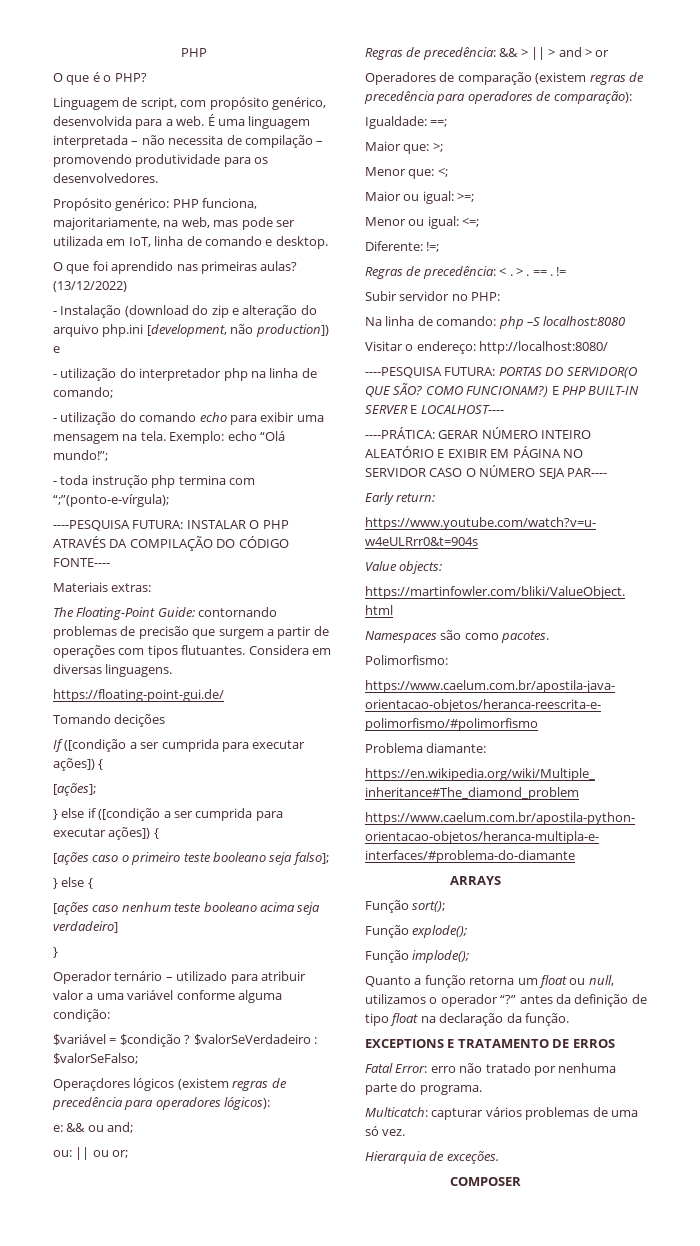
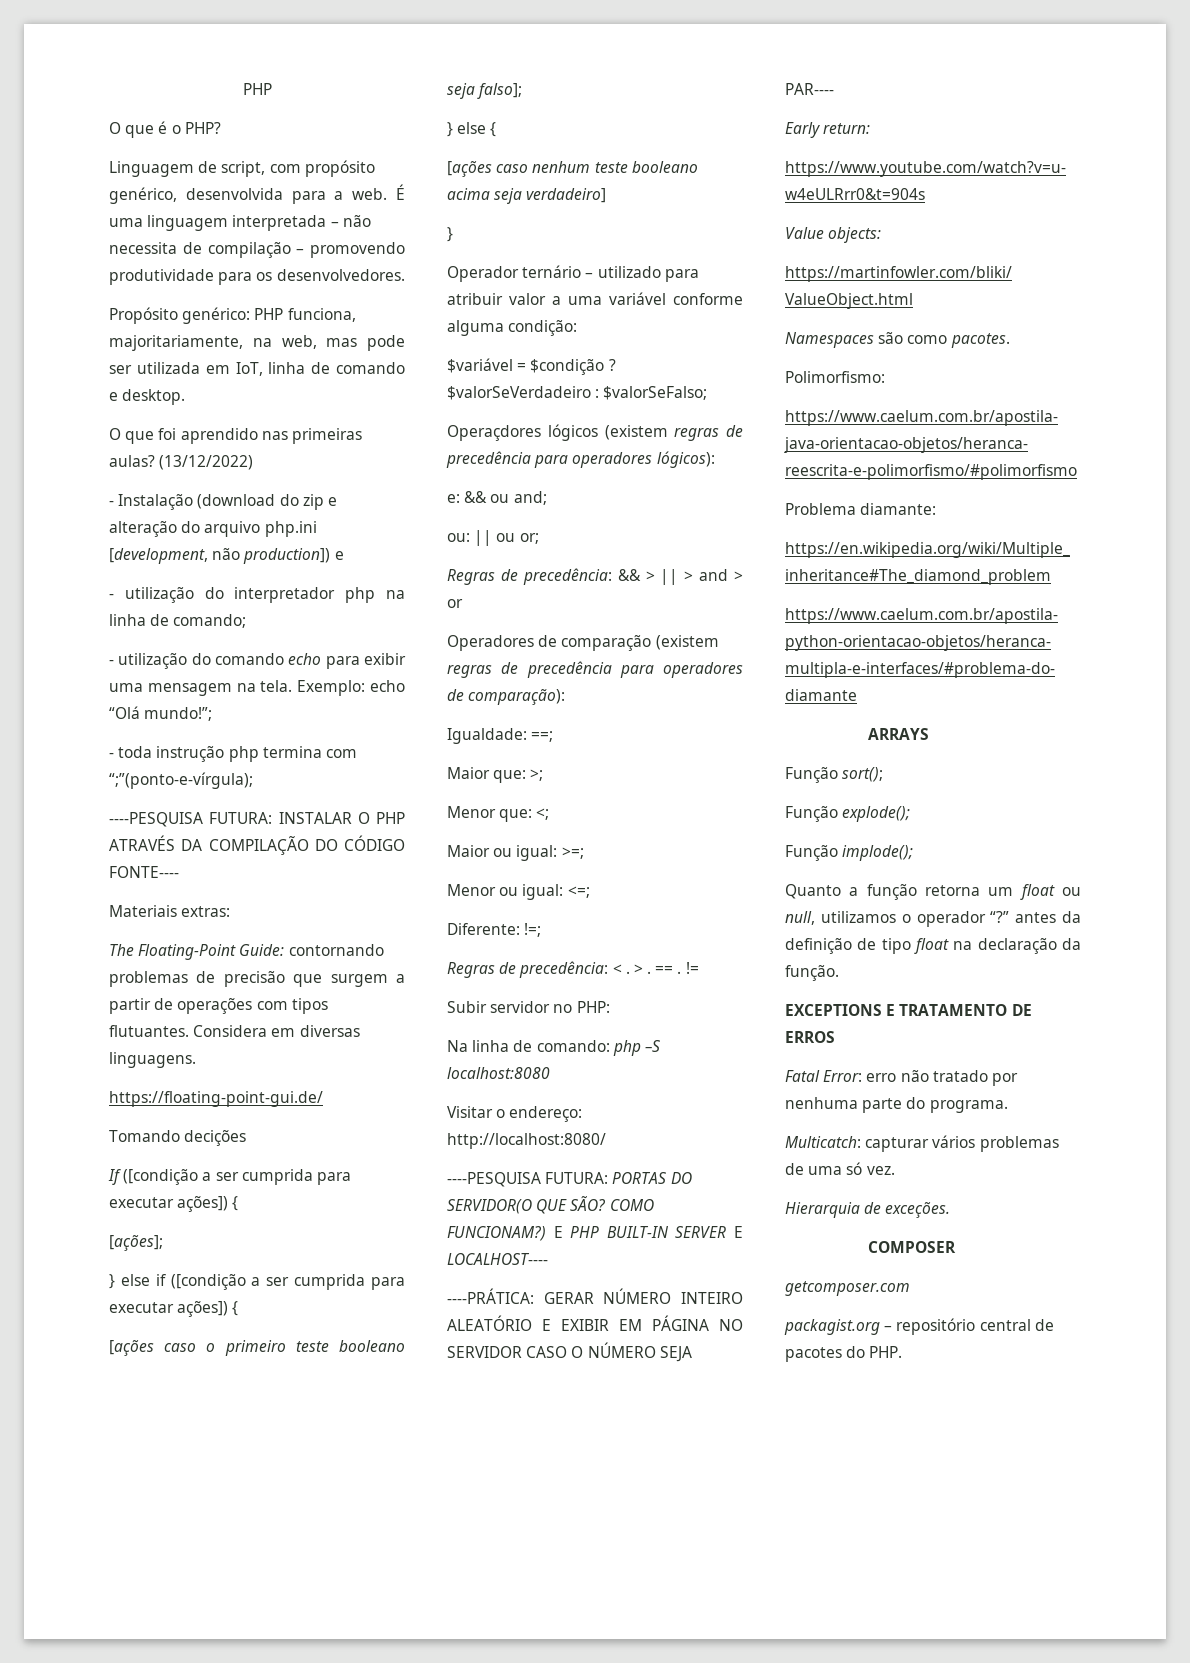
(521, 1181) none -> [785,1281,910,1296] [784,1318,1054,1335] [785,1346,903,1362] // getcomposer.com // packagist.org – repositório central de pacotes do PHP.

